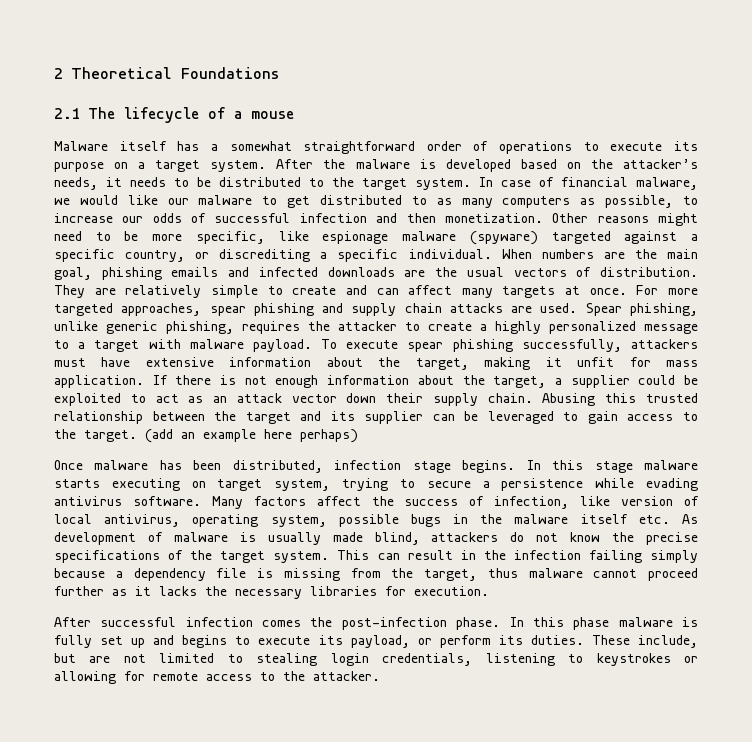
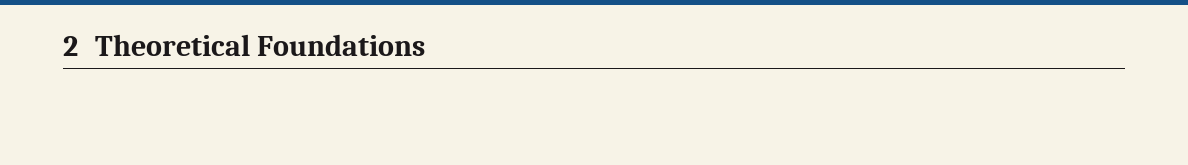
[54,107,294,123] [54,141,698,154] [54,159,699,172] [54,177,698,190] [54,195,698,208] [54,213,699,226] [54,231,699,245] [54,249,698,262] [54,267,699,280] [54,285,698,298] [54,303,698,316] [54,321,698,334] [54,339,698,352] [54,357,698,370] [54,375,698,388] [54,393,698,406] [54,411,699,424] [54,429,358,443] [54,460,698,473] [54,478,698,491] [54,496,699,509] [54,514,698,527] [54,532,698,545] [54,550,698,563] [54,568,698,581] [54,586,489,599] [54,617,698,630] [54,635,698,648] [54,653,698,666] [54,671,380,684] // 2.1 The lifecycle of a mouse // Malware itself has a somewhat straightforward order of operations to execute its purpose on a target system. After the malware is developed based on the attacker’s needs, it needs to be distributed to the target system. In case of financial malware, we would like our malware to get distributed to as many computers as possible, to increase our odds of successful infection and then monetization. Other reasons might need to be more specific, like espionage malware (spyware) targeted against a specific country, or discrediting a specific individual. When numbers are the main goal, phishing emails and infected downloads are the usual vectors of distribution. They are relatively simple to create and can affect many targets at once. For more targeted approaches, spear phishing and supply chain attacks are used. Spear phishing, unlike generic phishing, requires the attacker to create a highly personalized message to a target with malware payload. To execute spear phishing successfully, attackers must have extensive information about the target, making it unfit for mass application. If there is not enough information about the target, a supplier could be exploited to act as an attack vector down their supply chain. Abusing this trusted relationship between the target and its supplier can be leveraged to gain access to the target. (add an example here perhaps) // Once malware has been distributed, infection stage begins. In this stage malware starts executing on target system, trying to secure a persistence while evading antivirus software. Many factors affect the success of infection, like version of local antivirus, operating system, possible bugs in the malware itself etc. As development of malware is usually made blind, attackers do not know the precise specifications of the target system. This can result in the infection failing simply because a dependency file is missing from the target, thus malware cannot proceed further as it lacks the necessary libraries for execution. // After successful infection comes the post-infection phase. In this phase malware is fully set up and begins to execute its payload, or perform its duties. These include, but are not limited to stealing login credentials, listening to keystrokes or allowing for remote access to the attacker. -> (426, 45) none

